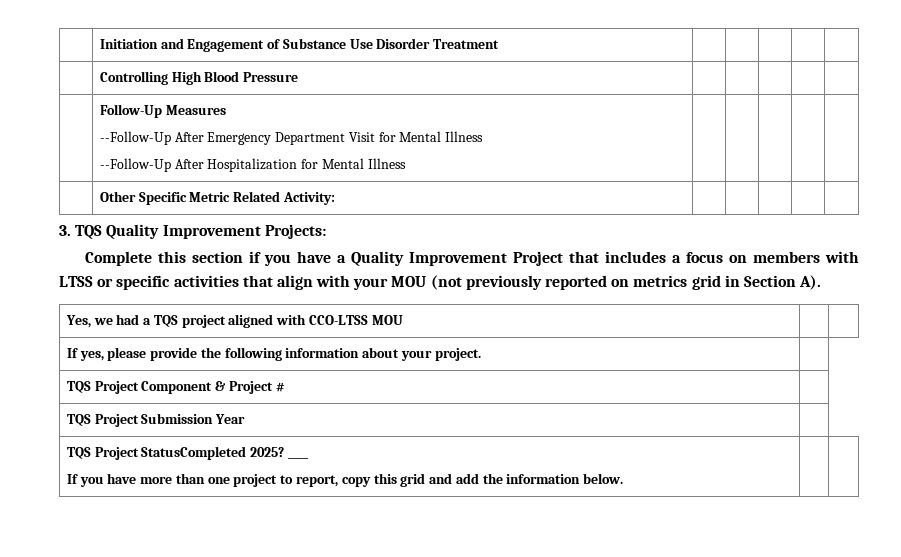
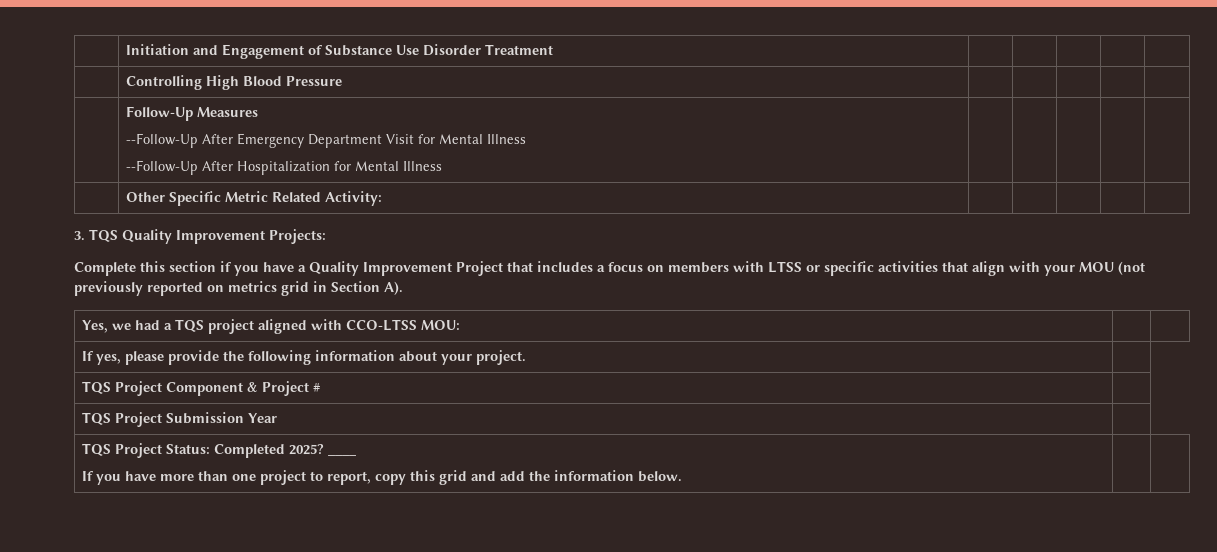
[371,315,403,325] MOU -> [421,320,461,330] MOU:
[141,446,247,460] StatusCompleted -> [166,444,286,458] Status: Completed

